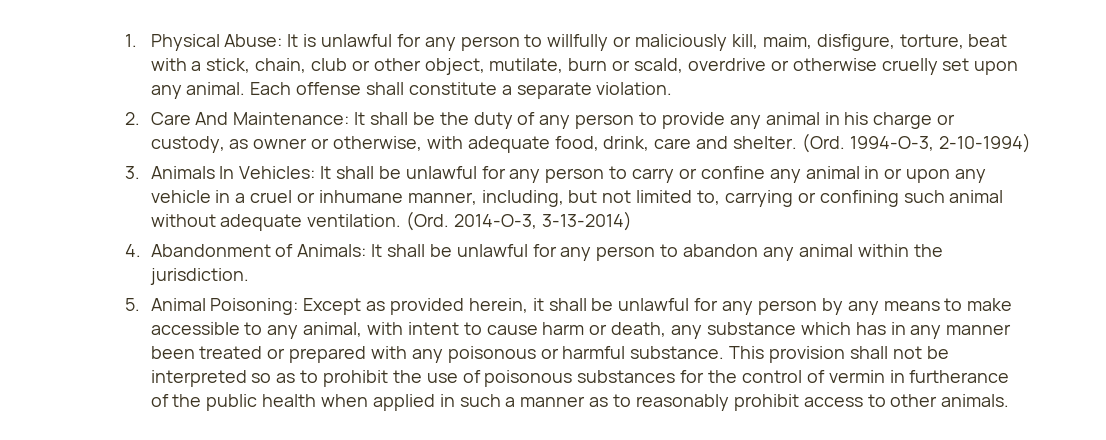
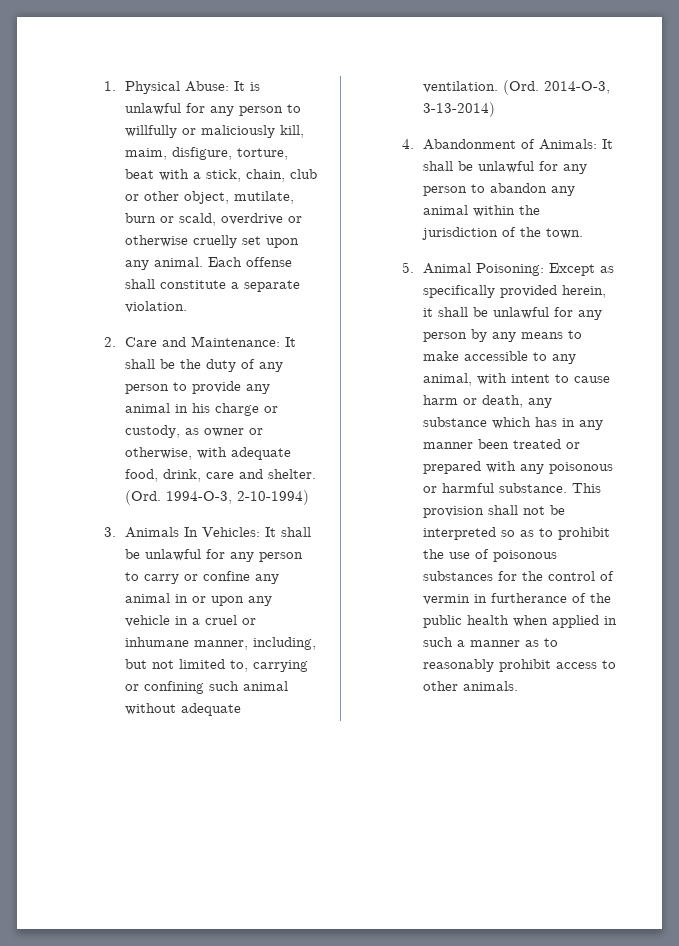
[195,112,229,125] And -> [162,337,187,347] and
[149,268,249,285] jurisdiction. -> [422,227,584,240] jurisdiction of the town.
(386, 306) none -> [423,285,496,298] specifically

